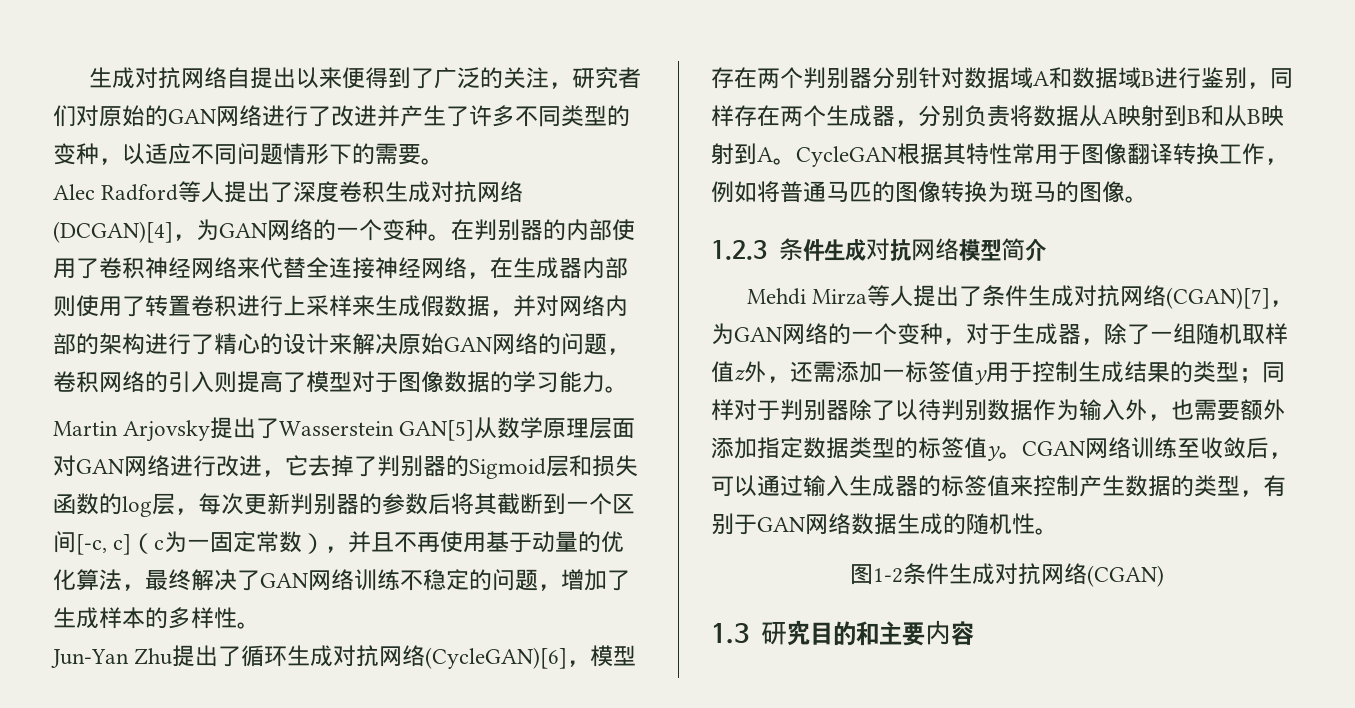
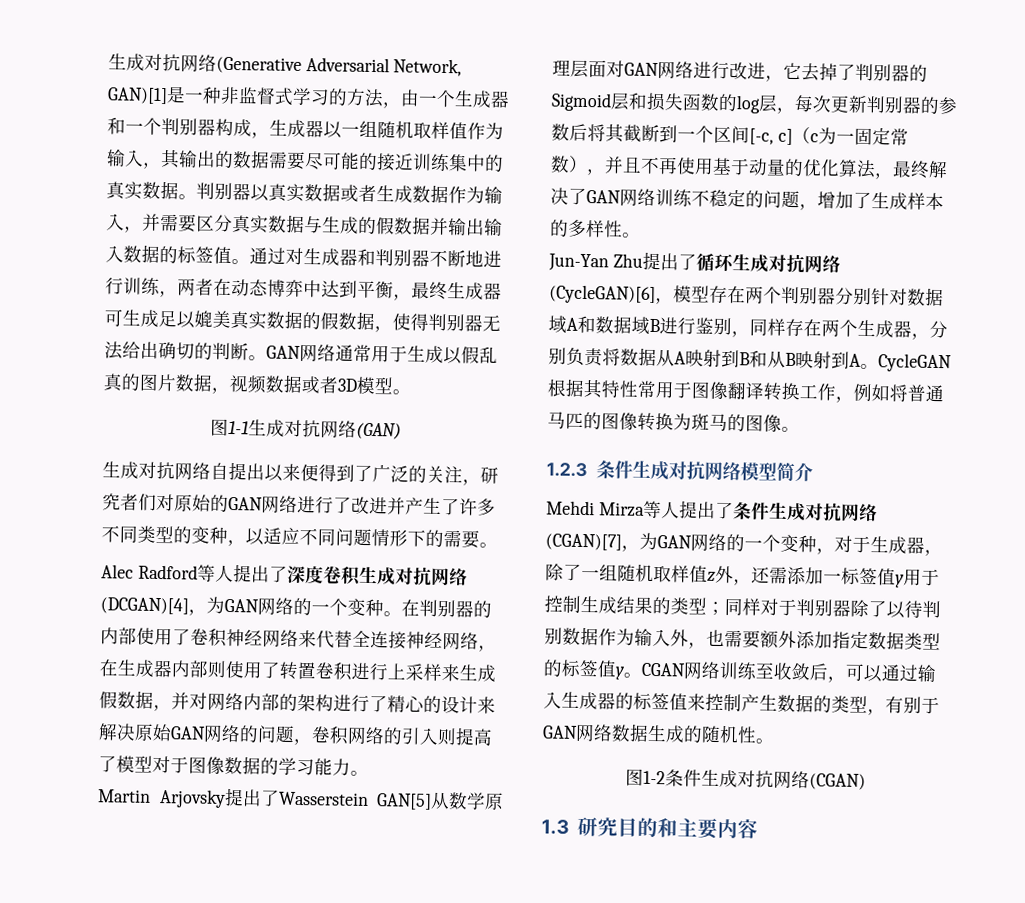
[89,67,228,89] 生成对抗网络 -> [108,53,463,77] [107,86,510,109] [107,117,504,140] [106,149,504,172] [106,181,503,204] [106,213,503,236] [105,244,502,268] [105,277,502,301] [104,309,501,333] [104,341,498,365] [103,373,411,395] [210,418,402,440] [102,461,211,481] 生成对抗网络(Generative Adversarial Network, GAN)[1]是一种非监督式学习的方法，由一个生成器和一个判别器构成，生成器以一组随机取样值作为输入，其输出的数据需要尽可能的接近训练集中的真实数据。判别器以真实数据或者生成数据作为输入，并需要区分真实数据与生成的假数据并输出输入数据的标签值。通过对生成器和判别器不断地进行训练，两者在动态博弈中达到平衡，最终生成器可生成足以媲美真实数据的假数据，使得判别器无法给出确切的判断。GAN网络通常用于生成以假乱真的图片数据，视频数据或者3D模型。 // 图1-1生成对抗网络(GAN) // 生成对抗网络

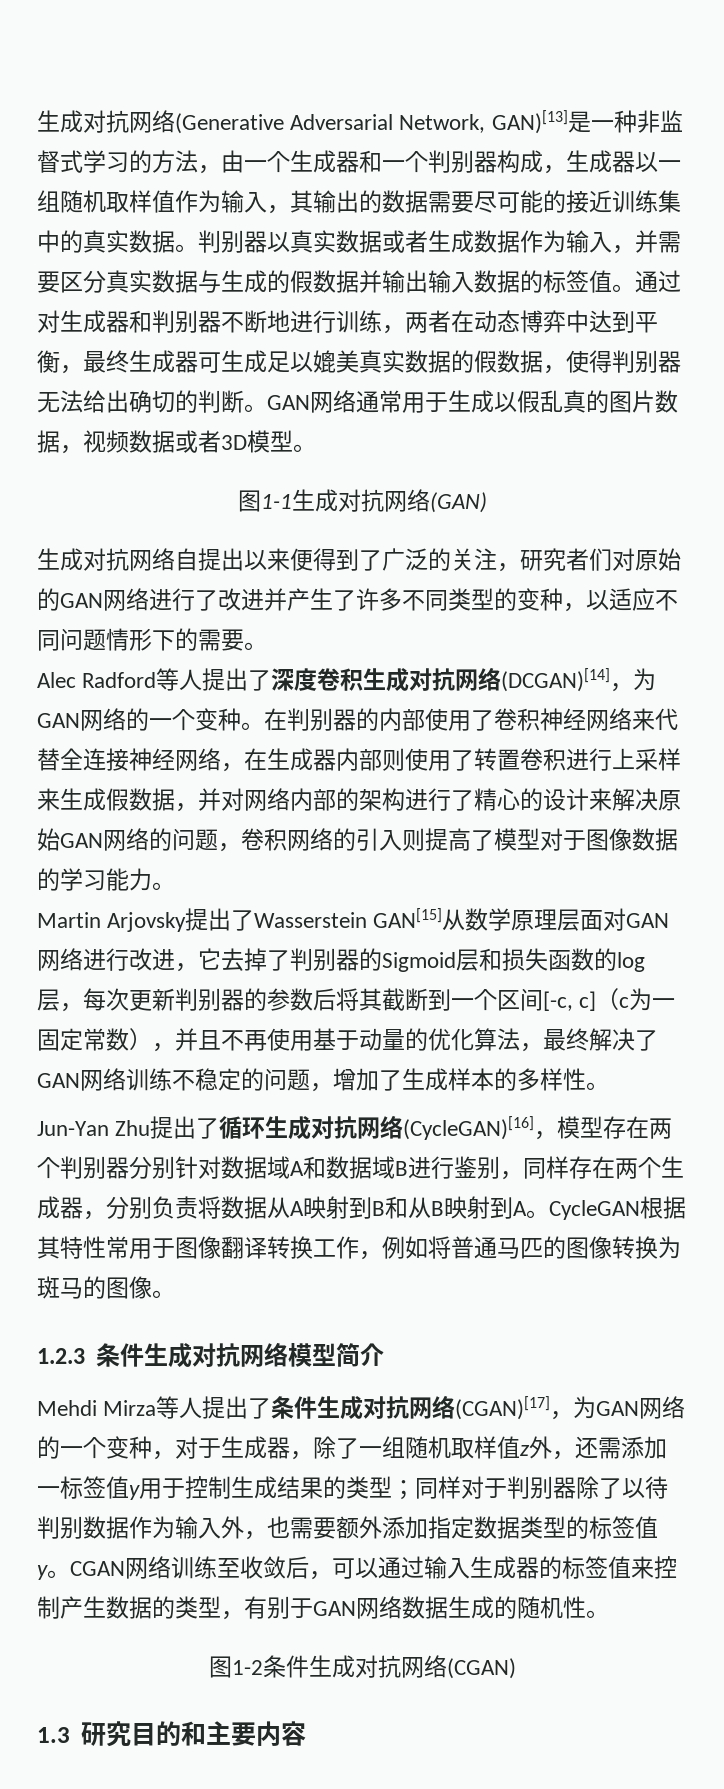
[107,87,168,105] GAN)[1] -> [491,110,568,134] GAN)[13]
[100,597,189,615] (DCGAN)[4] -> [501,668,611,692] (DCGAN)[14]
[376,793,432,810] GAN[5] -> [373,908,443,928] GAN[15]
[549,284,656,305] (CycleGAN)[6] -> [403,1116,535,1140] (CycleGAN)[16]
[545,533,622,551] (CGAN)[7] -> [455,1396,551,1420] (CGAN)[17]

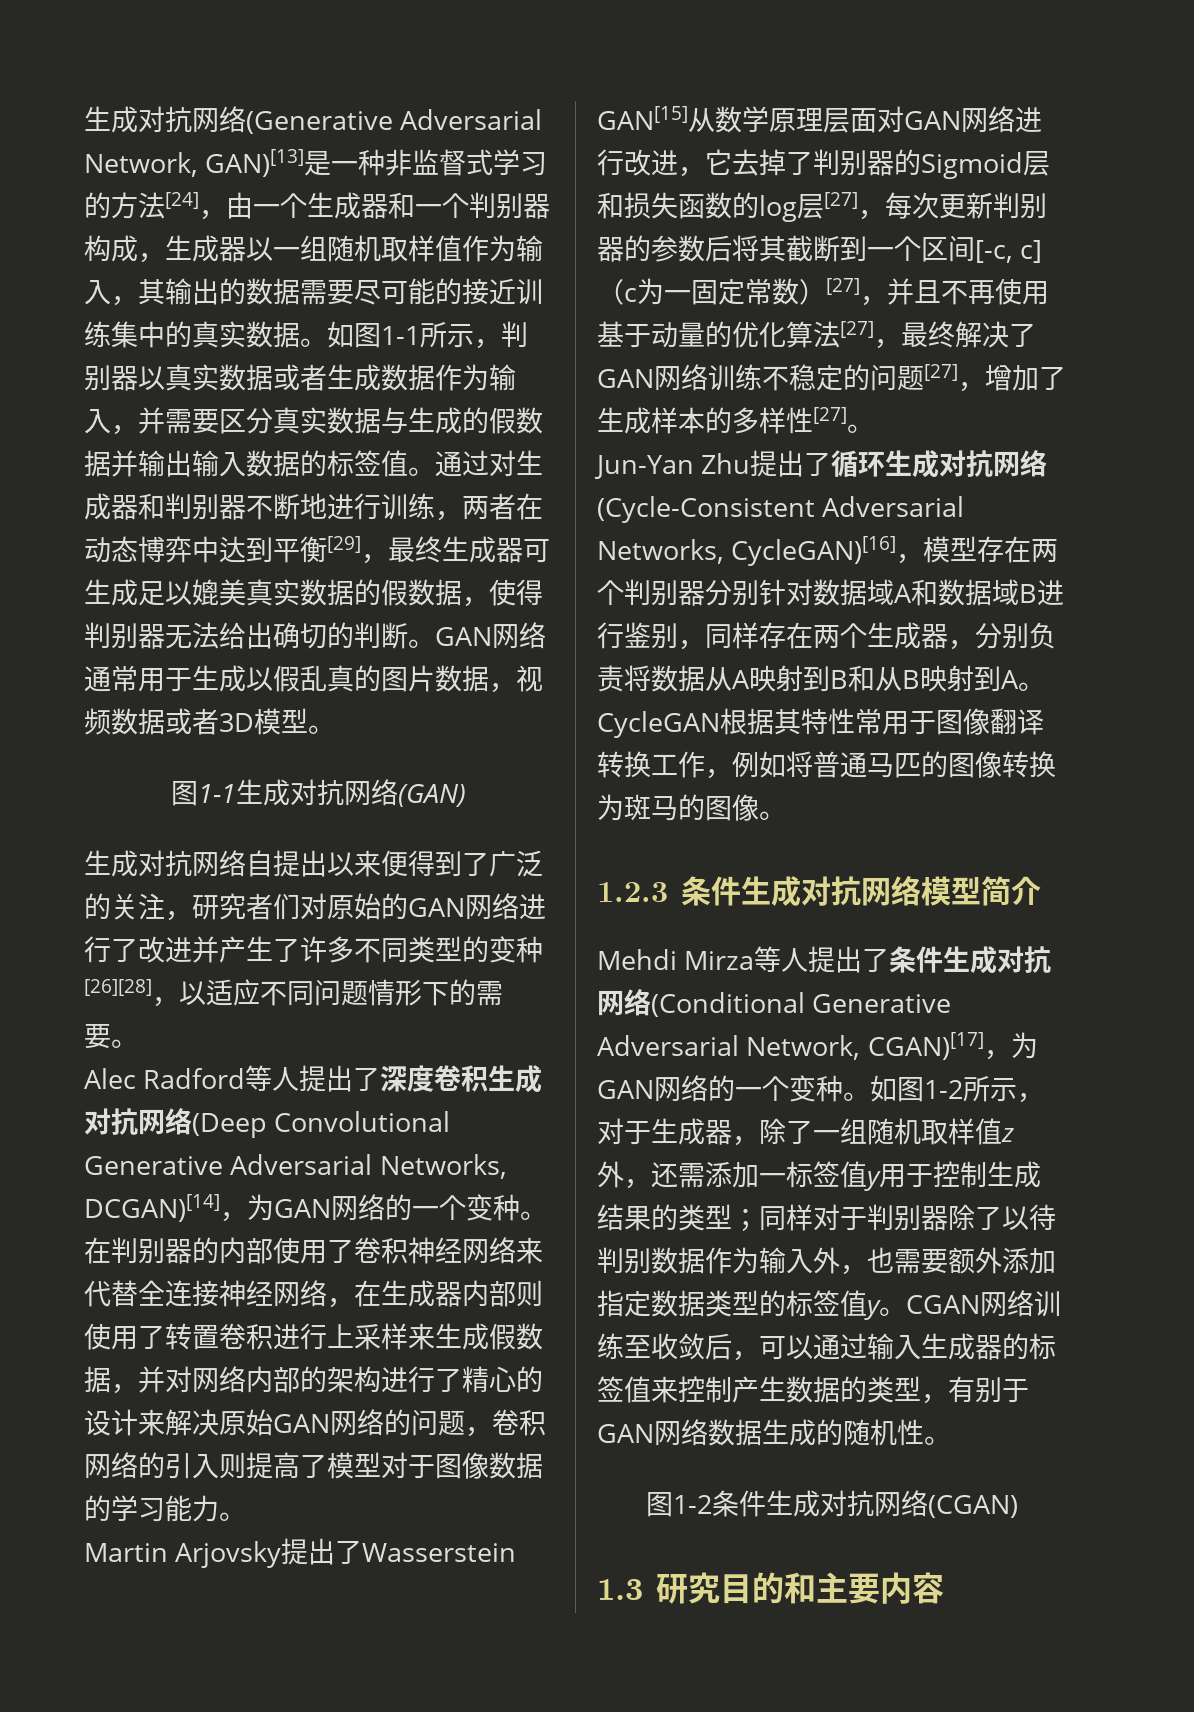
(198, 161) none -> [165,192,199,209] [24]
(198, 248) none -> [327,321,501,349] 如图1-1所示，
(60, 361) none -> [327,536,361,553] [29]
(563, 599) none -> [84,979,152,996] [26][28]
[501,668,611,692] (DCGAN)[14] -> [192,1111,451,1138] [84,1154,507,1179] [84,1194,220,1222] (Deep Convolutional Generative Adversarial Networks, DCGAN)[14]
(60, 1000) none -> [824,192,858,209] [27]
(152, 1039) none -> [826,278,860,295] [27]
(520, 1039) none -> [840,321,874,338] [27]
(310, 1080) none -> [924,364,958,381] [27]
(586, 1079) none -> [813,407,847,424] [27]
[403,1116,535,1140] (CycleGAN)[16] -> [597,496,965,523] [597,536,897,566] (Cycle-Consistent Adversarial Networks, CycleGAN)[16]
[455,1396,686,1420] [37,1436,152,1459] (CGAN)[17]，为GAN网络的一个变种 -> [651,992,952,1017] [597,1032,1038,1060] [597,1075,1017,1102] (Conditional Generative Adversarial Network, CGAN)[17]，为GAN网络的一个变种。如图1-2所示

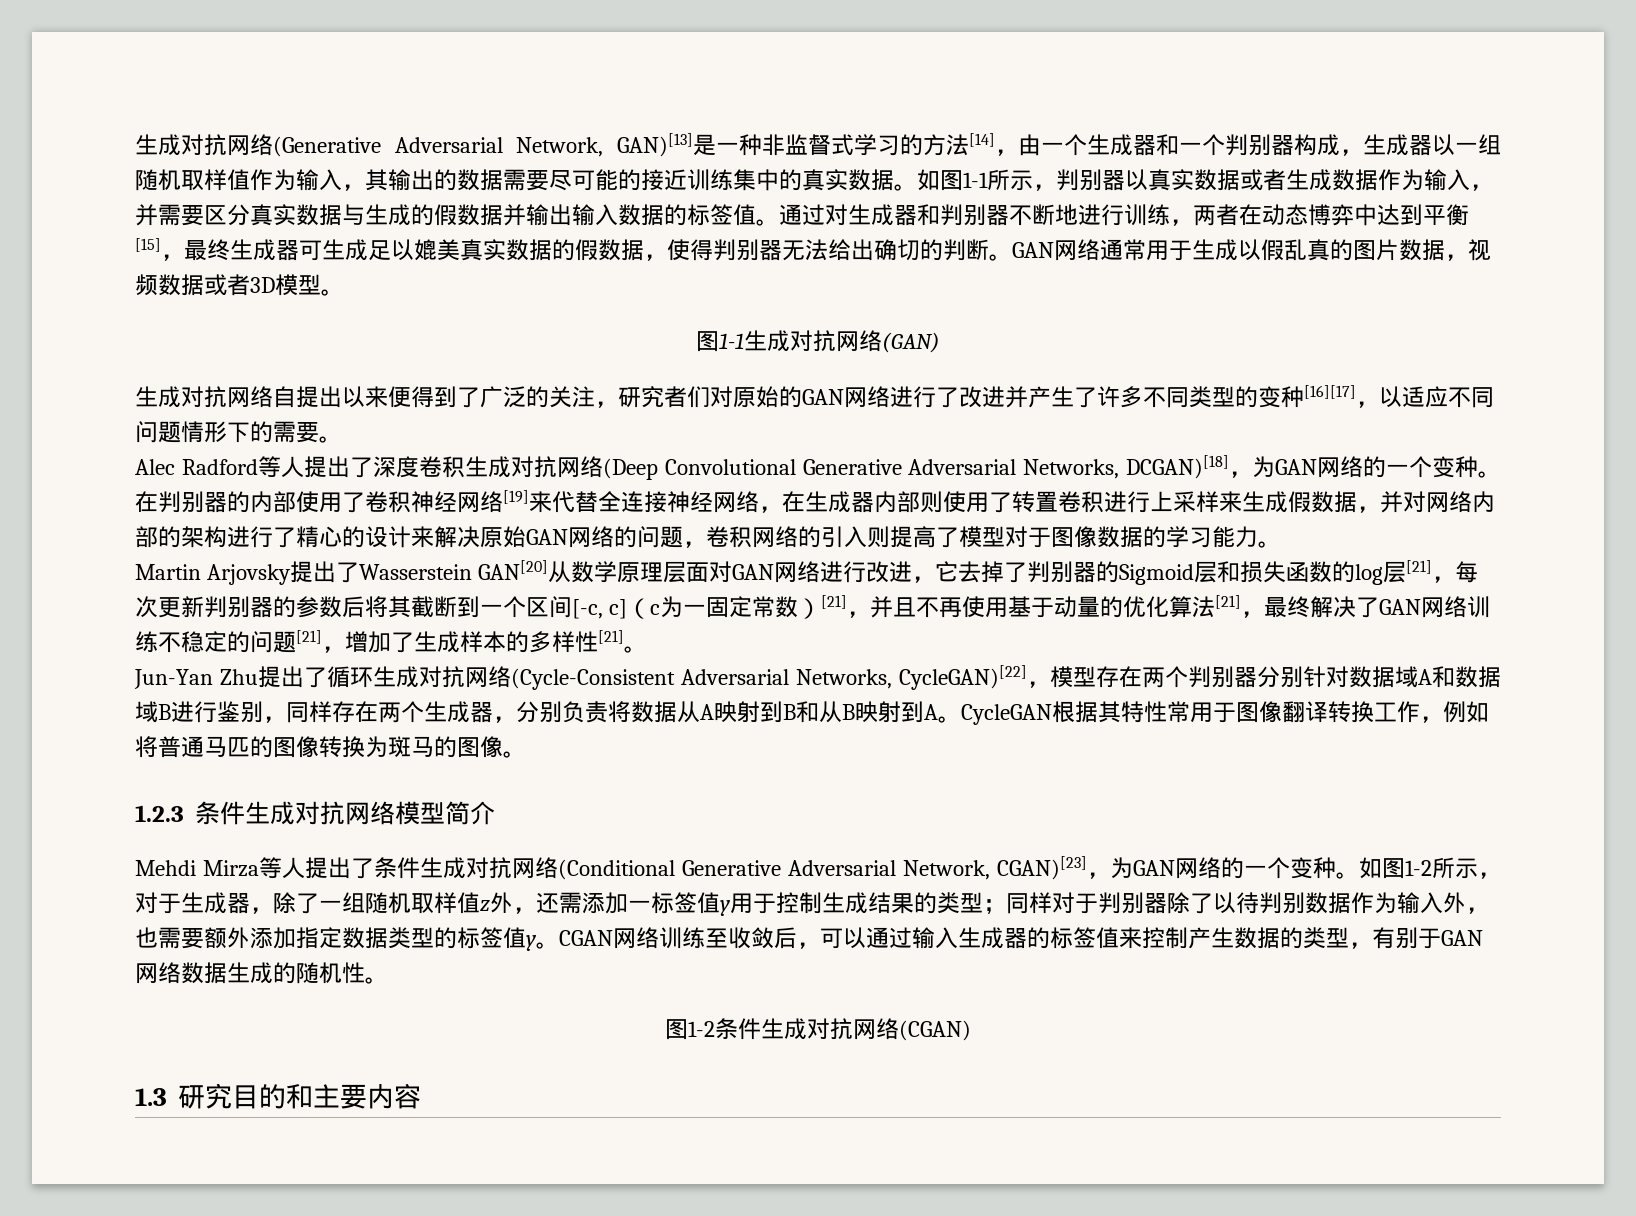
[165,192,199,209] [24] -> [968,133,995,147] [14]
[327,536,361,553] [29] -> [135,238,161,252] [15]
[84,979,152,996] [26][28] -> [1304,385,1356,399] [16][17]
[84,1194,220,1222] DCGAN)[14] -> [1126,455,1230,479] DCGAN)[18]
(516, 1250) none -> [503,490,529,504] [19]
[597,106,688,130] GAN[15] -> [478,560,549,580] GAN[20]
[824,192,858,209] [27] -> [1406,560,1433,574] [21]
[826,278,860,295] [27] -> [821,595,848,609] [21]
[840,321,874,338] [27] -> [1215,595,1242,609] [21]
[924,364,958,381] [27] -> [296,630,322,644] [21]
[813,407,847,424] [27] -> [598,630,624,644] [21]
[731,536,897,566] CycleGAN)[16] -> [899,665,1027,690] CycleGAN)[22]
[867,1032,984,1060] CGAN)[17] -> [997,856,1087,880] CGAN)[23]

